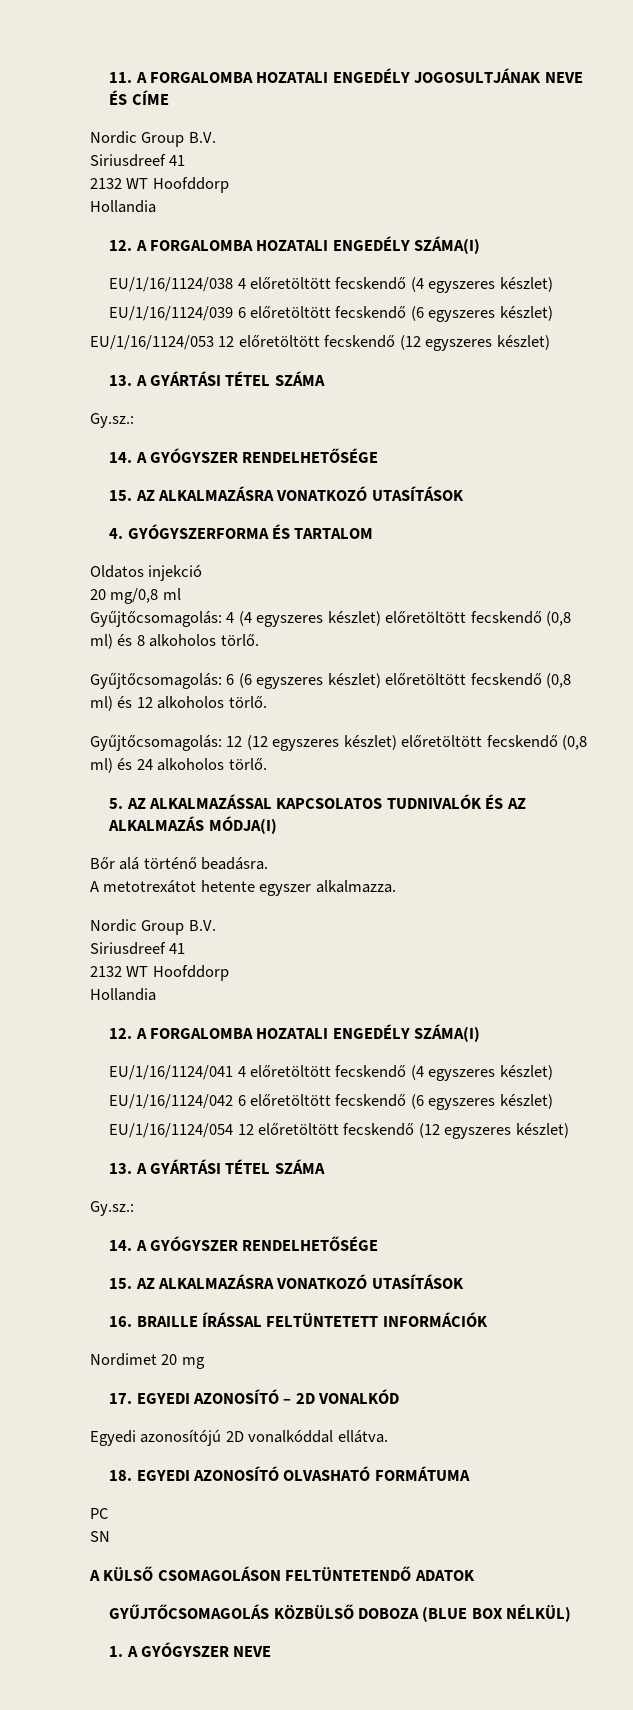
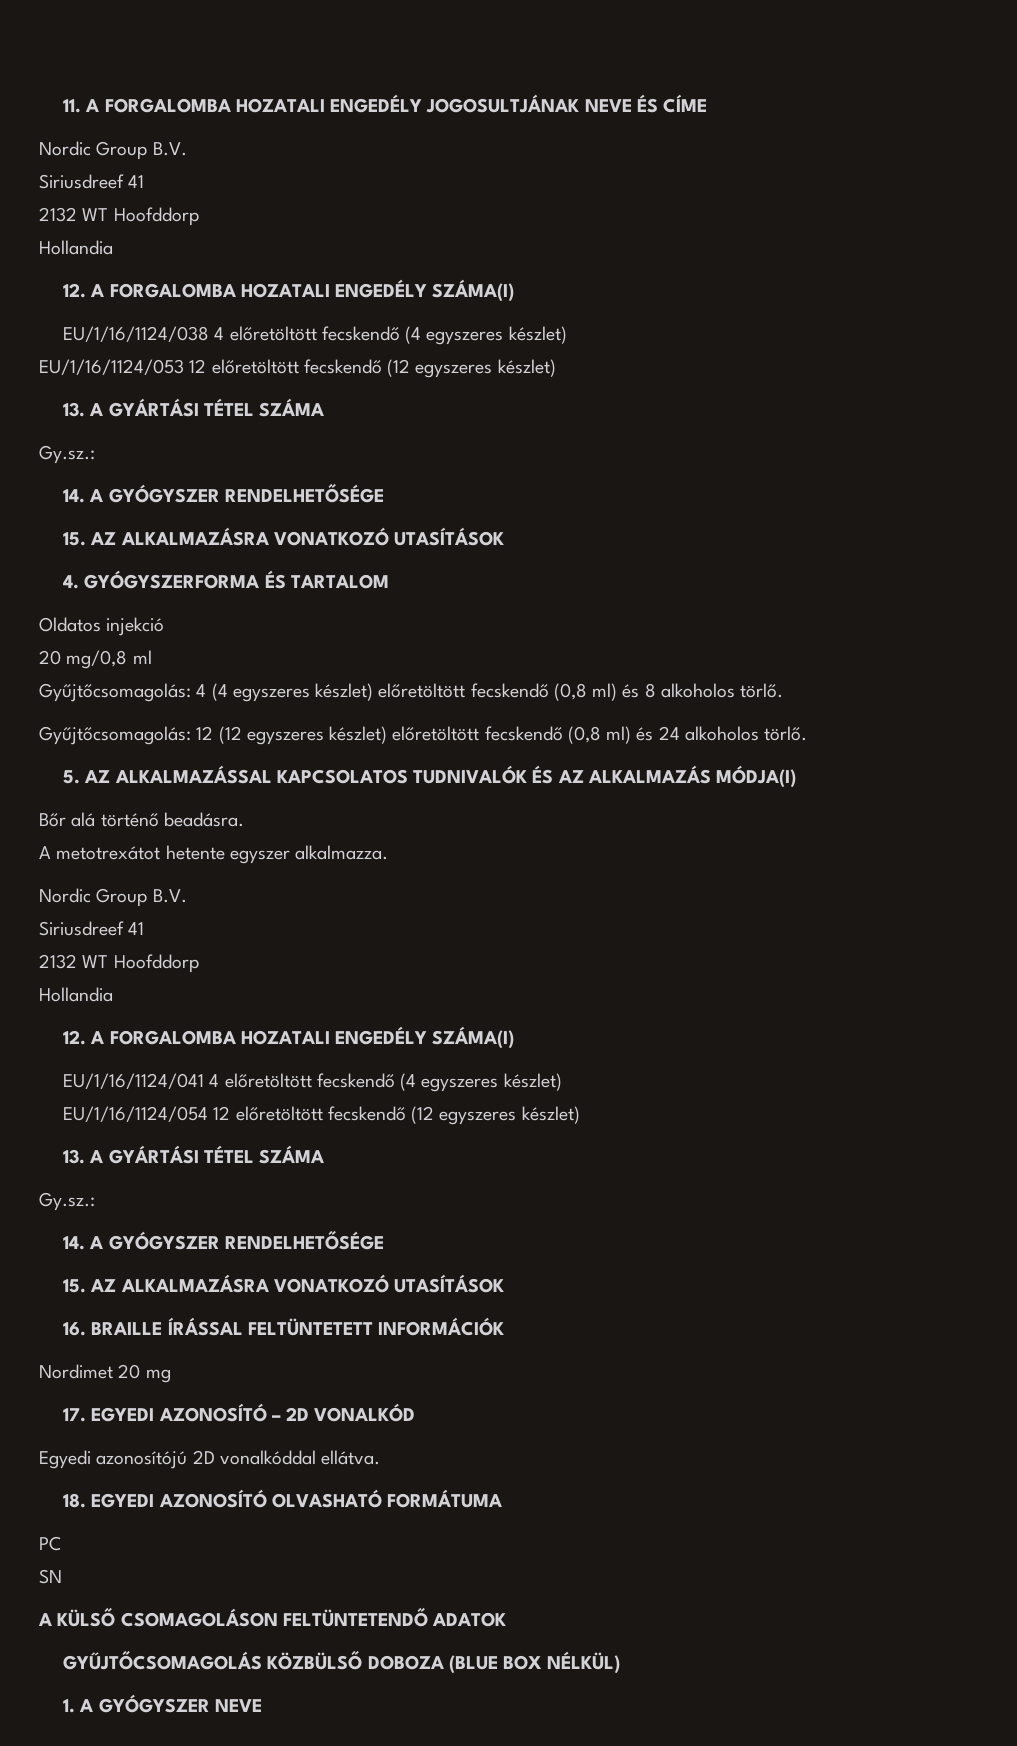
[109,306,553,322] // EU/1/16/1124/039 6 előretöltött fecskendő (6 egyszeres készlet) -> (567, 335) none
[90,672,572,689] [90,696,267,711] // Gyűjtőcsomagolás: 6 (6 egyszeres készlet) előretöltött fecskendő (0,8 ml) és 12 alkoholos törlő. -> (784, 690) none
[109,1094,553,1110] // EU/1/16/1124/042 6 előretöltött fecskendő (6 egyszeres készlet) -> (562, 1082) none

